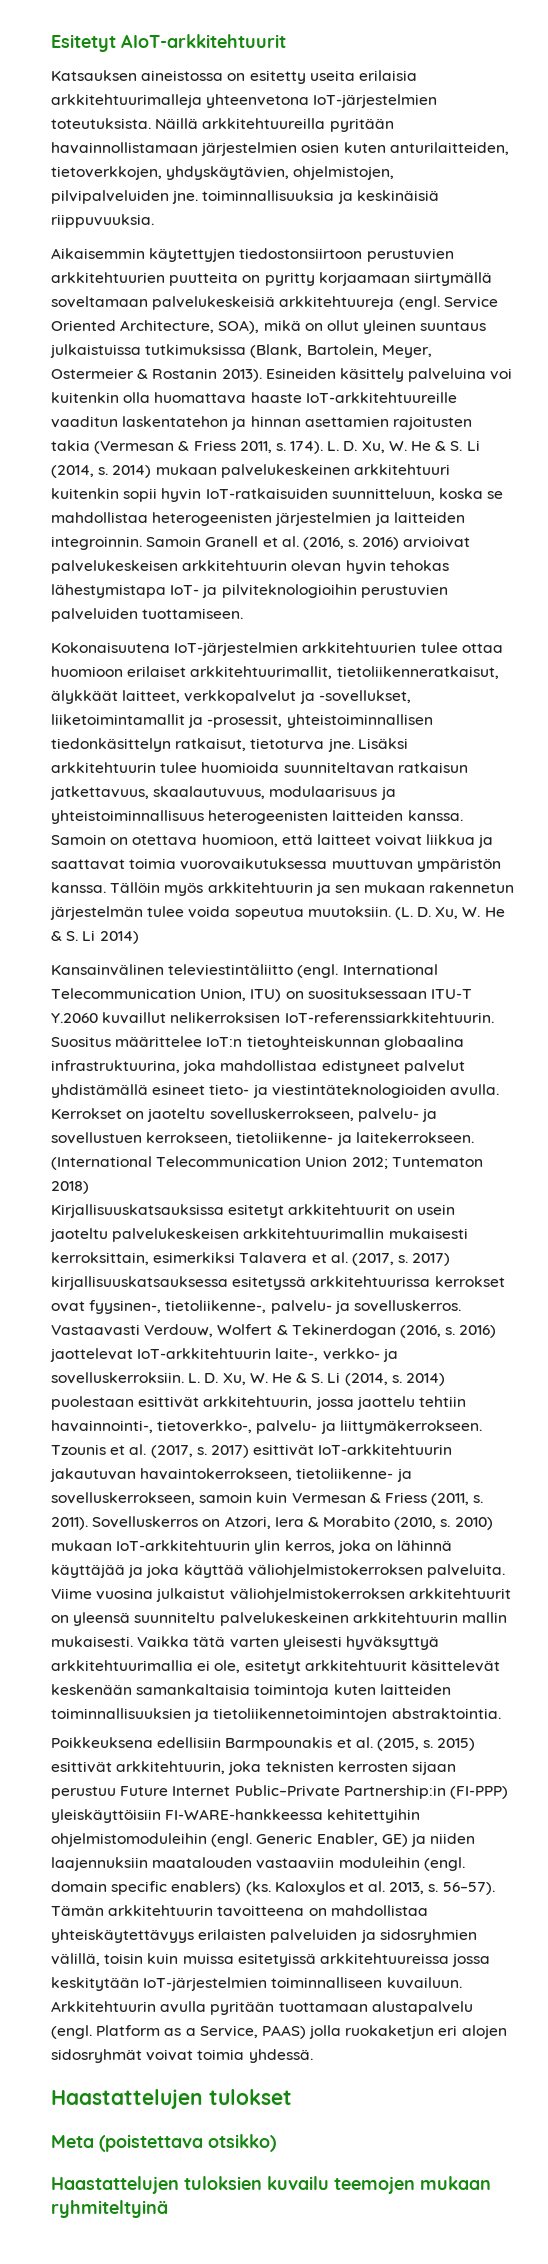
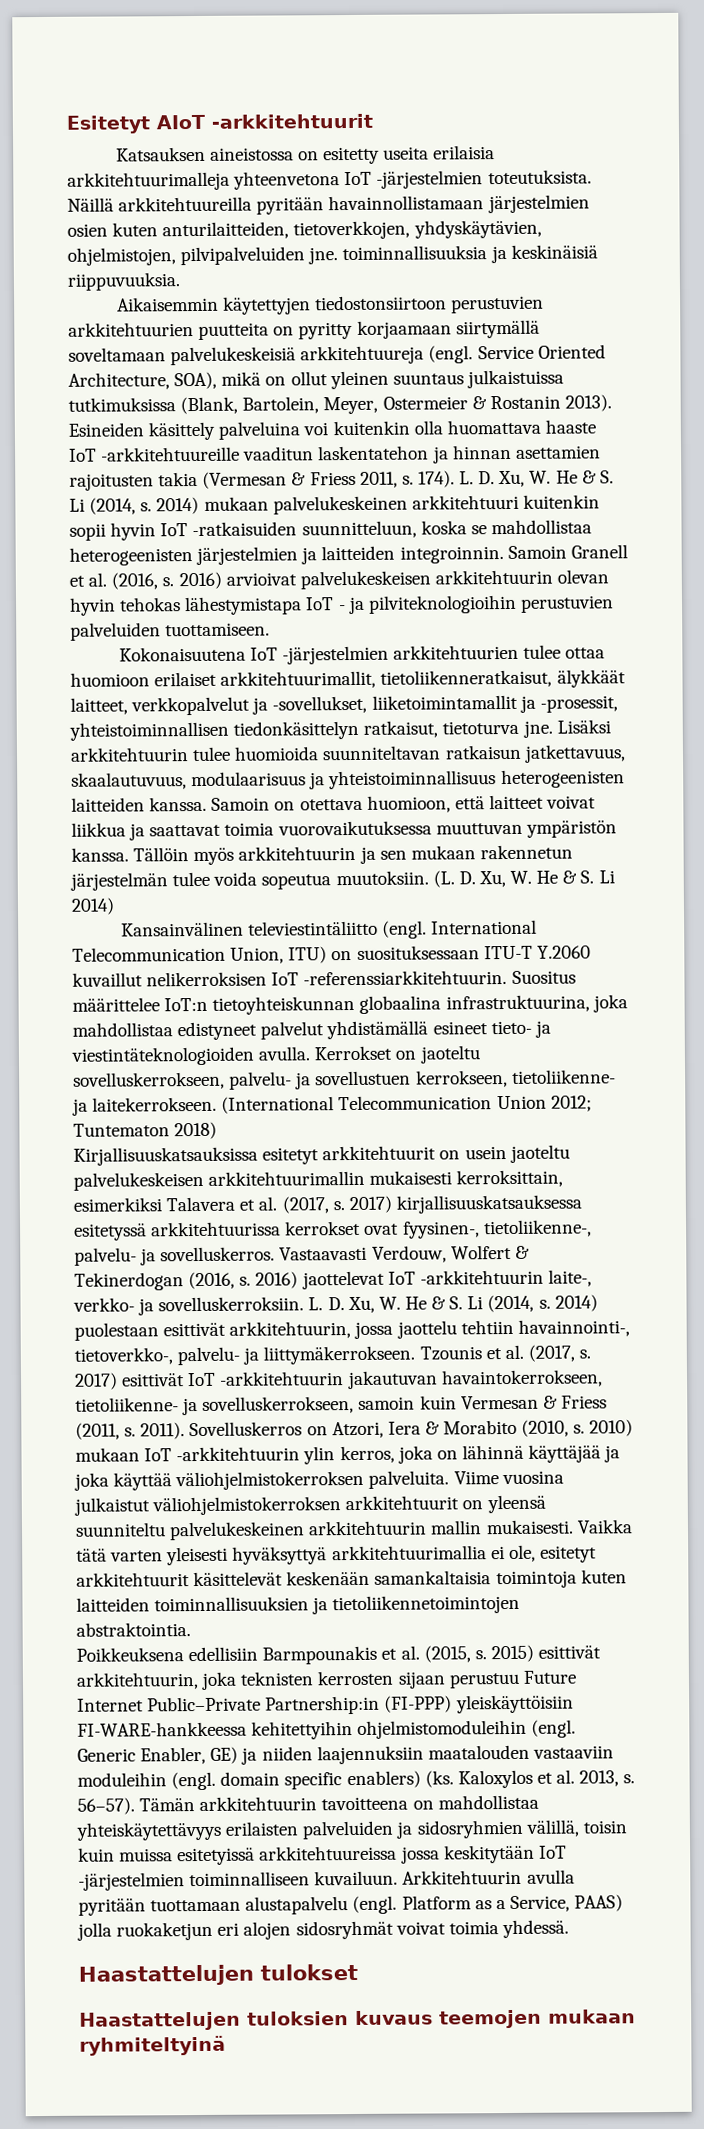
[121,34,286,48] AIoT-arkkitehtuurit -> [156,113,373,130] AIoT -arkkitehtuurit
[313,94,438,108] IoT-järjestelmien -> [344,170,484,189] IoT -järjestelmien
[305,392,457,403] IoT-arkkitehtuureille -> [69,446,241,462] IoT -arkkitehtuureille
[205,488,328,499] IoT-ratkaisuiden -> [160,521,298,537] IoT -ratkaisuiden
[170,585,200,595] IoT- -> [305,597,346,611] IoT -
[174,642,299,656] IoT-järjestelmien -> [249,645,389,665] IoT -järjestelmien
[284,1012,494,1023] IoT-referenssiarkkitehtuurin. -> [271,969,508,986] IoT -referenssiarkkitehtuurin.
[137,1348,272,1359] IoT-arkkitehtuurin -> [387,1269,544,1285] IoT -arkkitehtuurin
[318,1444,453,1455] IoT-arkkitehtuurin -> [187,1371,345,1387] IoT -arkkitehtuurin
[116,1540,251,1551] IoT-arkkitehtuurin -> [144,1446,301,1462] IoT -arkkitehtuurin
[143,1977,268,1991] IoT-järjestelmien -> [538,1845,567,1859] [78,1872,185,1891] IoT -järjestelmien
[51,2134,276,2152] // Meta (poistettava otsikko) -> (358, 1972) none
[267,2176,329,2190] kuvailu -> [355,2010,433,2025] kuvaus

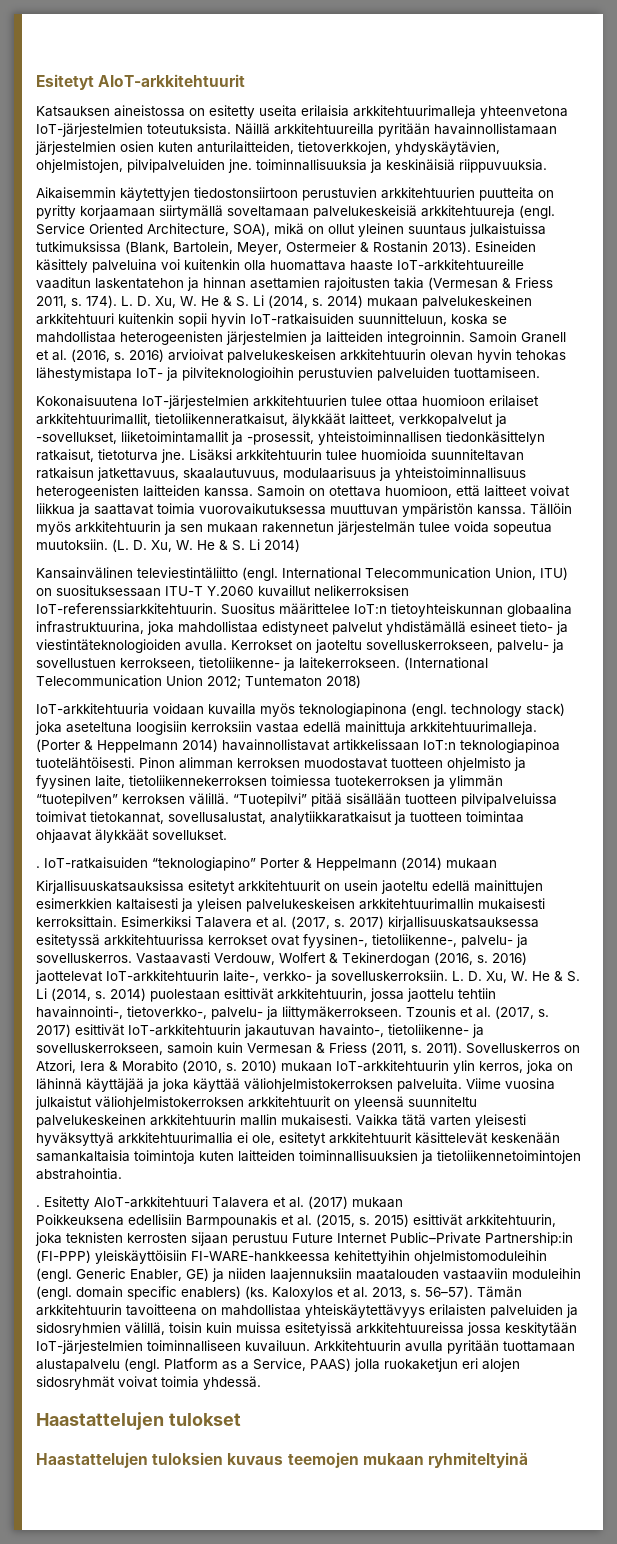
[156,113,373,130] AIoT -arkkitehtuurit -> [98,74,246,87] AIoT-arkkitehtuurit
[344,170,484,189] IoT -järjestelmien -> [36,123,143,137] IoT-järjestelmien
[69,446,241,462] IoT -arkkitehtuureille -> [397,259,524,271] IoT-arkkitehtuureille
[160,521,298,537] IoT -ratkaisuiden -> [250,313,354,325] IoT-ratkaisuiden
[305,597,346,611] IoT - -> [136,368,163,378] IoT-
[249,645,389,665] IoT -järjestelmien -> [142,395,249,409] IoT-järjestelmien
[271,969,508,986] IoT -referenssiarkkitehtuurin. -> [36,603,217,615] IoT-referenssiarkkitehtuurin.
(218, 1130) none -> [36,703,565,717] [35,721,537,735] [36,739,560,753] [36,757,526,771] [36,775,503,789] [36,793,557,807] [36,811,524,825] [36,829,227,843] [36,857,497,871] // IoT-arkkitehtuuria voidaan kuvailla myös teknologiapinona (engl. technology stack) joka aseteltuna loogisiin kerroksiin vastaa edellä mainittuja arkkitehtuurimalleja. (Porter & Heppelmann 2014) havainnollistavat artikkelissaan IoT:n teknologiapinoa tuotelähtöisesti. Pinon alimman kerroksen muodostavat tuotteen ohjelmisto ja fyysinen laite, tietoliikennekerroksen toimiessa tuotekerroksen ja ylimmän “tuotepilven” kerroksen välillä. “Tuotepilvi” pitää sisällään tuotteen pilvipalveluissa toimivat tietokannat, sovellusalustat, analytiikkaratkaisut ja tuotteen toimintaa ohjaavat älykkäät sovellukset. // . IoT-ratkaisuiden “teknologiapino” Porter & Heppelmann (2014) mukaan
(570, 1153) none -> [432,880,543,894] [36,898,242,912] edellä mainittujen esimerkkien kaltaisesti ja yleisen
[456,1169,564,1188] [73,1197,162,1212] kerroksittain, esimerkiksi -> [36,916,191,928] kerroksittain. Esimerkiksi
[387,1269,544,1285] IoT -arkkitehtuurin -> [106,970,219,982] IoT-arkkitehtuurin
[187,1369,603,1390] IoT -arkkitehtuurin jakautuvan havaintokerrokseen, -> [128,1024,384,1038] IoT-arkkitehtuurin jakautuvan havainto-,
[144,1446,301,1462] IoT -arkkitehtuurin -> [336,1060,449,1072] IoT-arkkitehtuurin
[76,1622,191,1637] abstraktointia. -> [36,1168,122,1180] [36,1196,403,1210] abstrahointia. // . Esitetty AIoT-arkkitehtuuri Talavera et al. (2017) mukaan
[538,1845,567,1859] [78,1872,185,1891] IoT -järjestelmien -> [36,1340,143,1354] IoT-järjestelmien

